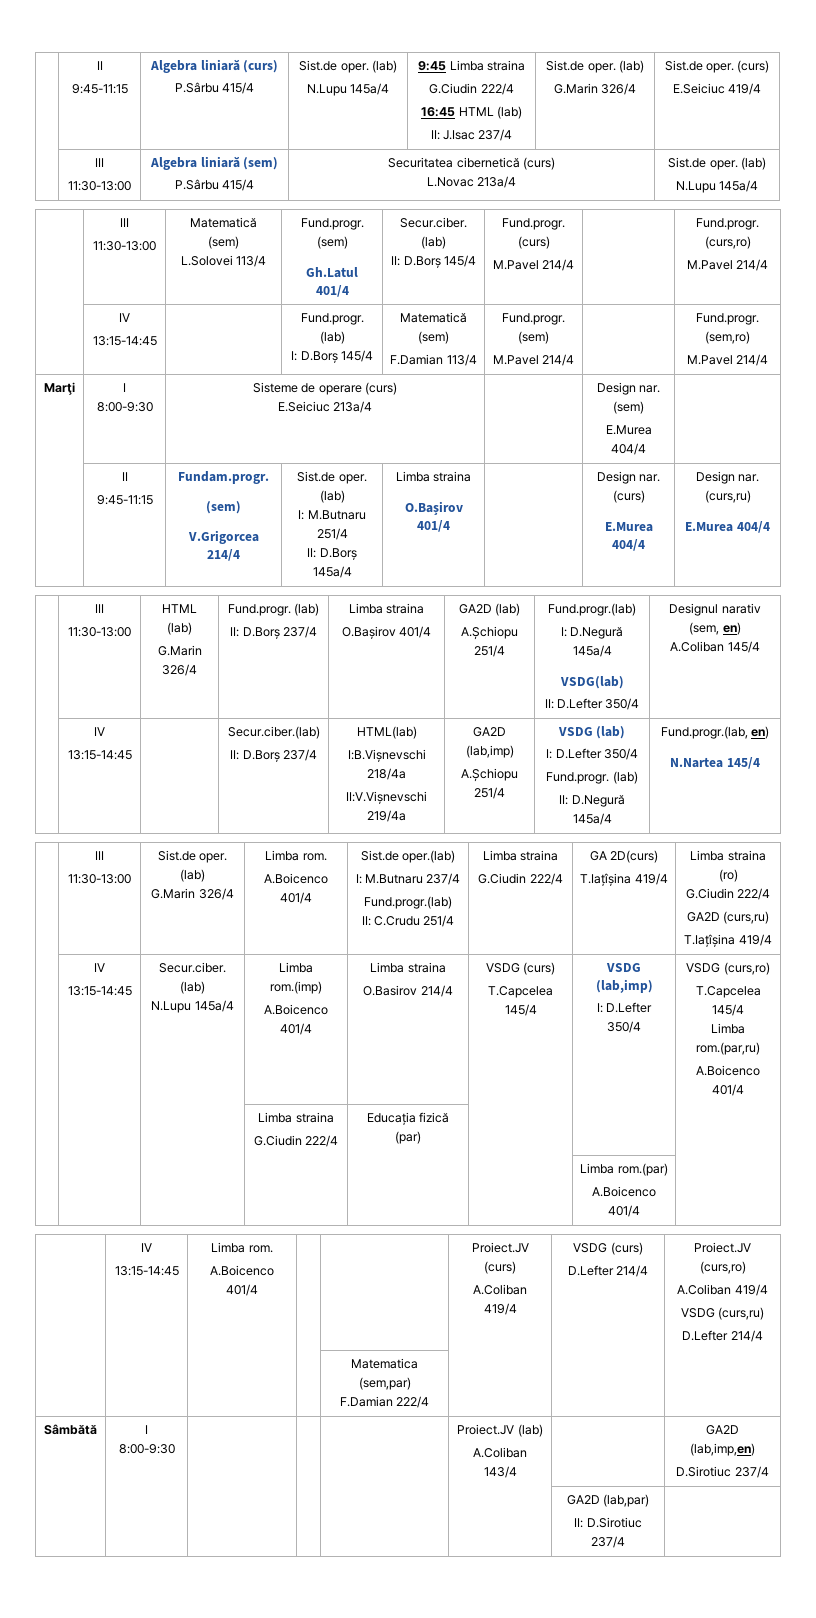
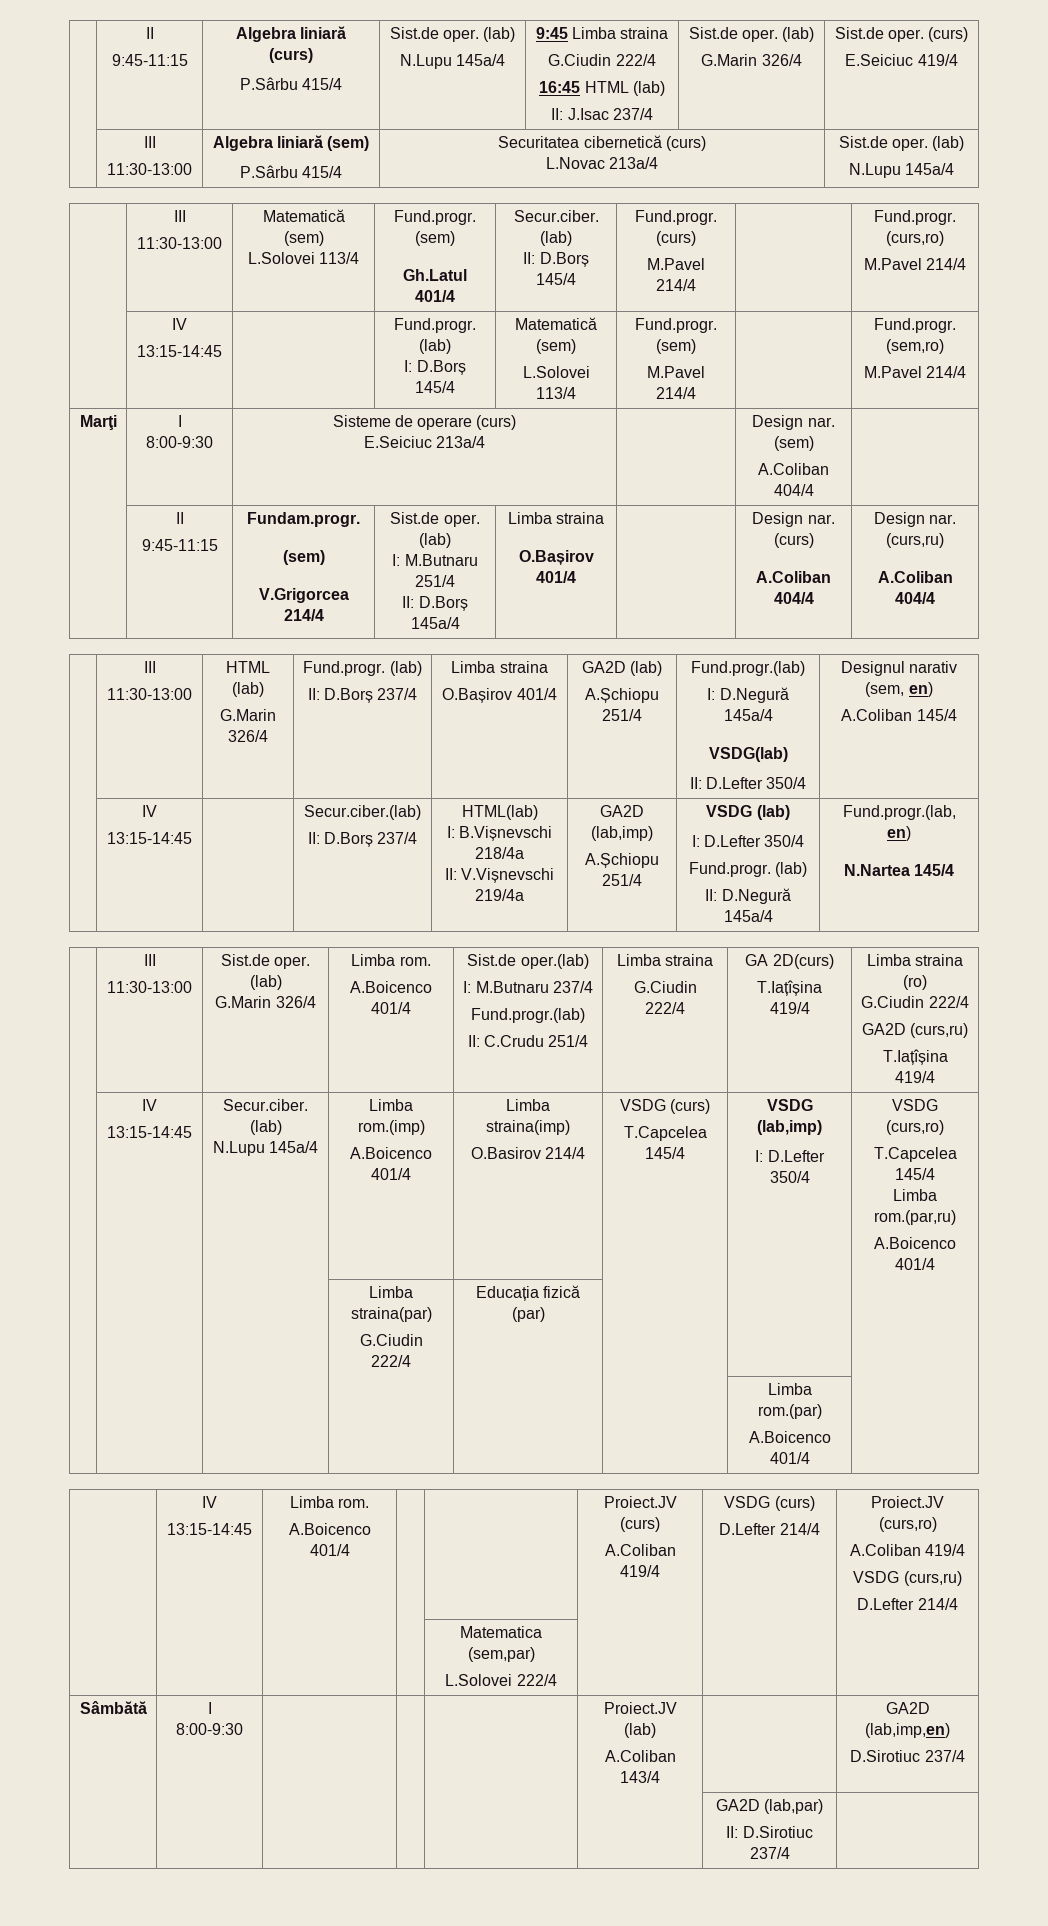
[390,354,444,365] F.Damian -> [522,366,590,378] L.Solovei
[605,425,652,435] E.Murea -> [758,463,829,475] A.Coliban
[604,522,653,532] E.Murea -> [756,571,831,583] A.Coliban
[685,522,734,532] E.Murea -> [877,571,953,583] A.Coliban
[347,749,426,762] I:B.Vișnevschi -> [446,826,553,841] I: B.Vișnevschi
[346,791,428,804] II:V.Vișnevschi -> [444,868,555,883] II: V.Vișnevschi
[407,962,446,973] straina -> [486,1120,570,1135] straina(imp)
[295,1112,334,1123] straina -> [350,1307,432,1322] straina(par)
[339,1396,393,1407] F.Damian -> [445,1674,513,1686] L.Solovei

